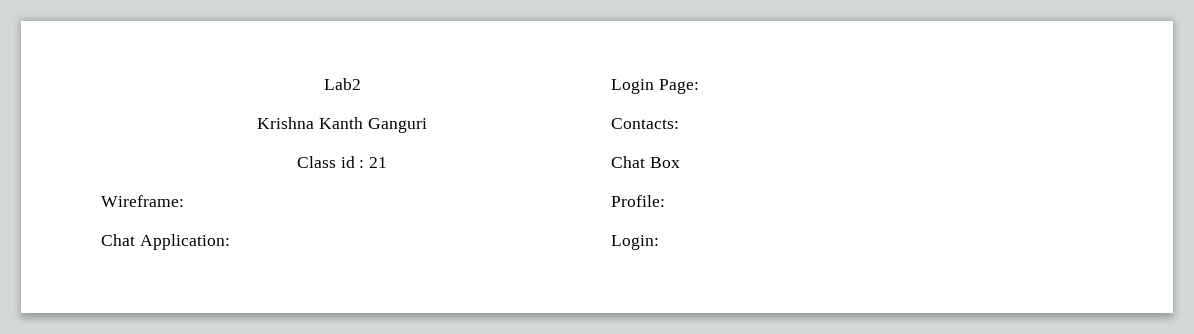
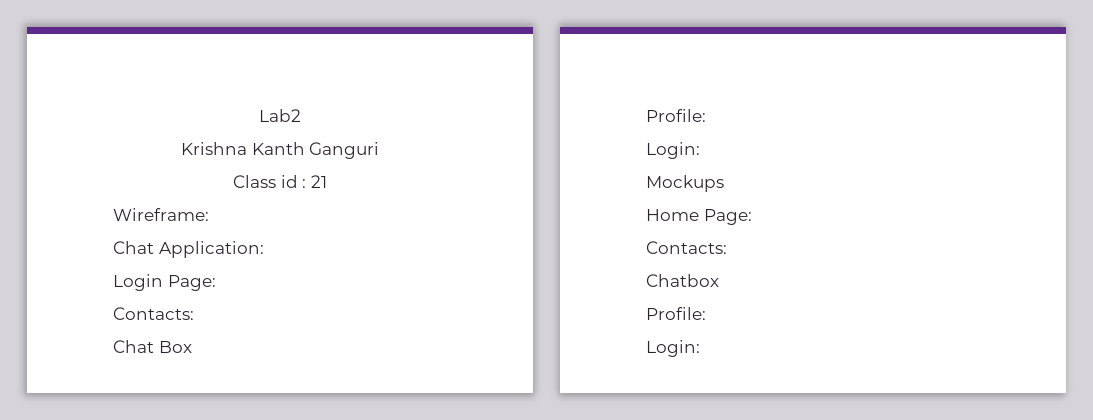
(659, 242) none -> [646,175,724,192] [646,209,752,225] [646,241,727,254] [646,274,719,287] [646,307,706,320] [646,340,700,357] // Mockups // Home Page: // Contacts: // Chatbox // Profile: // Login:

